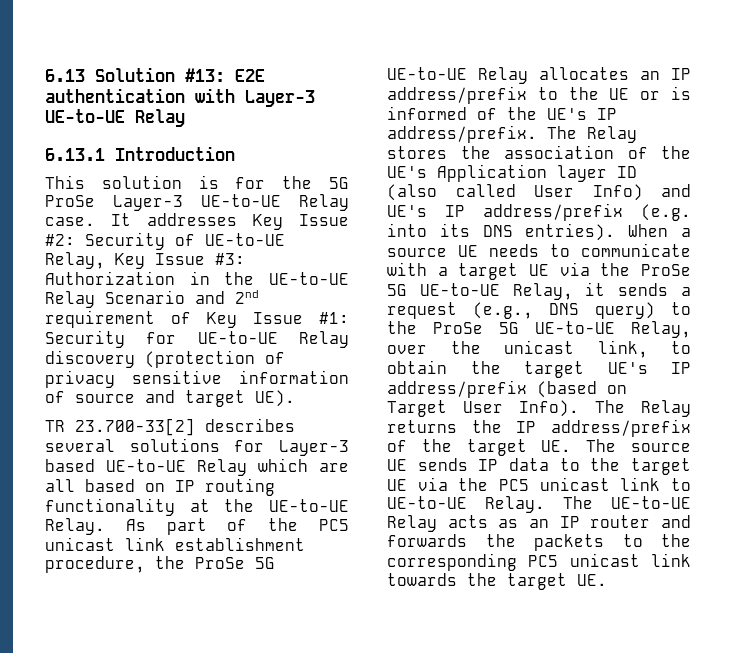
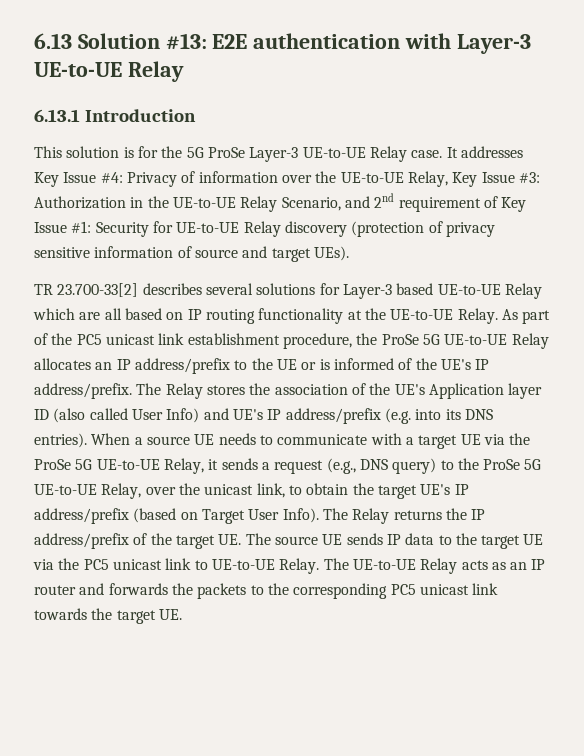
[45,232,195,250] #2: Security of -> [100,171,337,187] #4: Privacy of information over the
[105,290,185,304] Scenario -> [281,197,341,211] Scenario,
[255,390,295,407] UE). -> [313,246,349,261] UEs).

